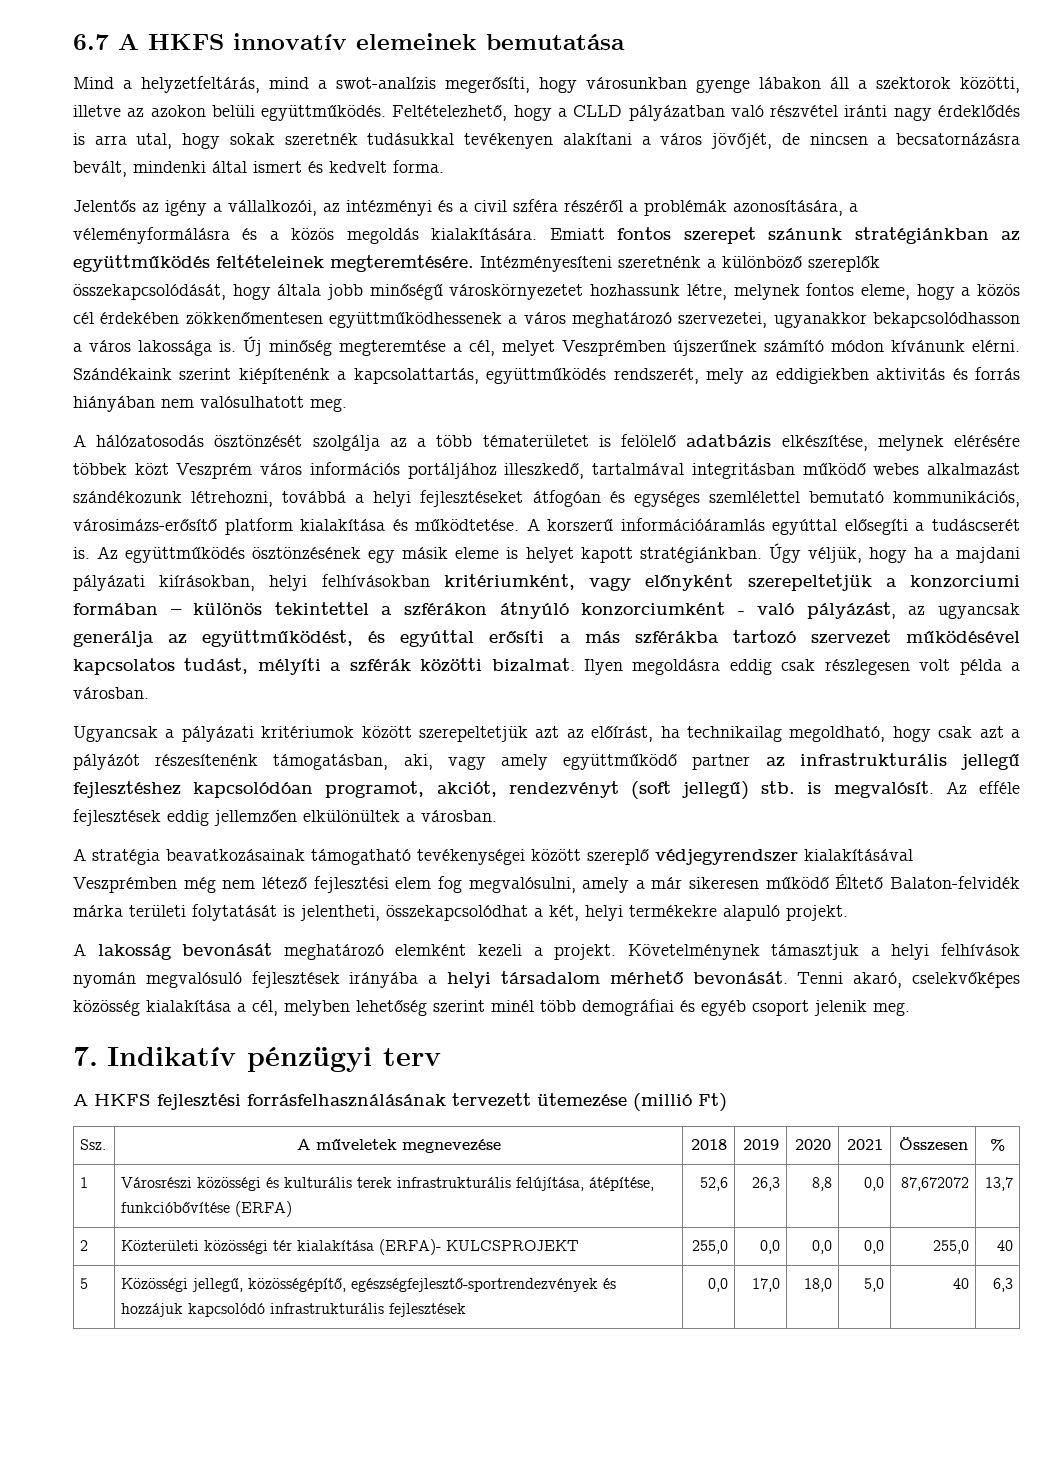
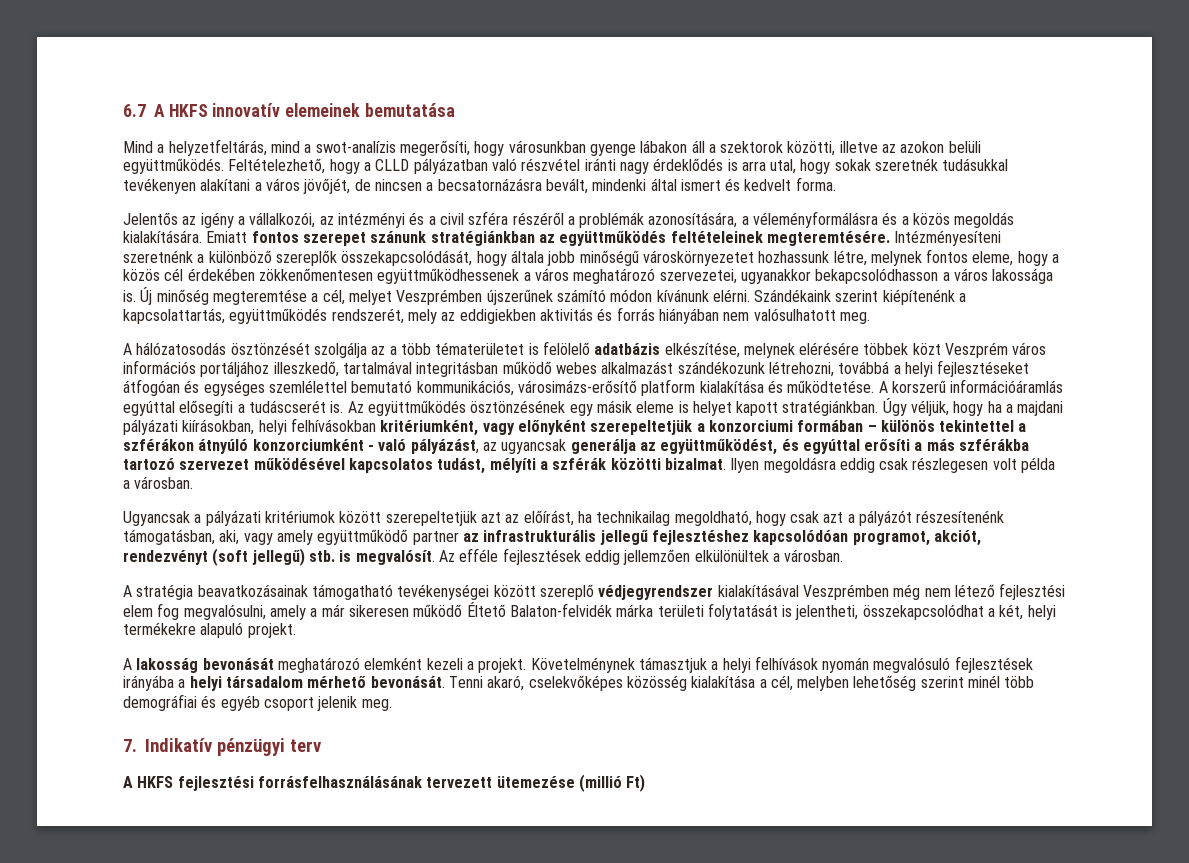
[80,1139,107,1150] [296,1139,501,1153] [690,1139,727,1150] [742,1139,779,1150] [794,1139,831,1150] [846,1139,883,1150] [898,1137,968,1151] [990,1139,1005,1151] [80,1177,89,1188] [121,1177,655,1191] [121,1201,293,1217] [699,1177,728,1191] [751,1177,780,1191] [811,1177,832,1191] [863,1177,884,1191] [900,1177,969,1191] [984,1177,1013,1191] [80,1240,89,1251] [121,1239,580,1255] [691,1240,728,1254] [759,1240,780,1254] [811,1240,832,1254] [863,1240,884,1254] [932,1240,969,1254] [996,1240,1013,1251] [80,1278,89,1289] [121,1278,617,1292] [121,1303,467,1317] [707,1278,728,1292] [751,1278,780,1292] [803,1278,832,1292] [863,1278,884,1292] [952,1278,969,1289] [992,1278,1013,1292] // Ssz. | A műveletek megnevezése | 2018 | 2019 | 2020 | 2021 | Összesen | % // 1 | Városrészi közösségi és kulturális terek infrastrukturális felújítása, átépítése, funkcióbővítése (ERFA) | 52,6 | 26,3 | 8,8 | 0,0 | 87,672072 | 13,7 // 2 | Közterületi közösségi tér kialakítása (ERFA)- KULCSPROJEKT | 255,0 | 0,0 | 0,0 | 0,0 | 255,0 | 40 // 5 | Közösségi jellegű, közösségépítő, egészségfejlesztő-sportrendezvények és hozzájuk kapcsolódó infrastrukturális fejlesztések | 0,0 | 17,0 | 18,0 | 5,0 | 40 | 6,3 -> (646, 783) none

